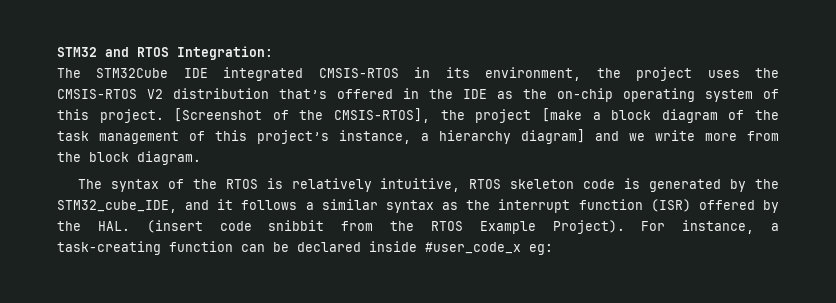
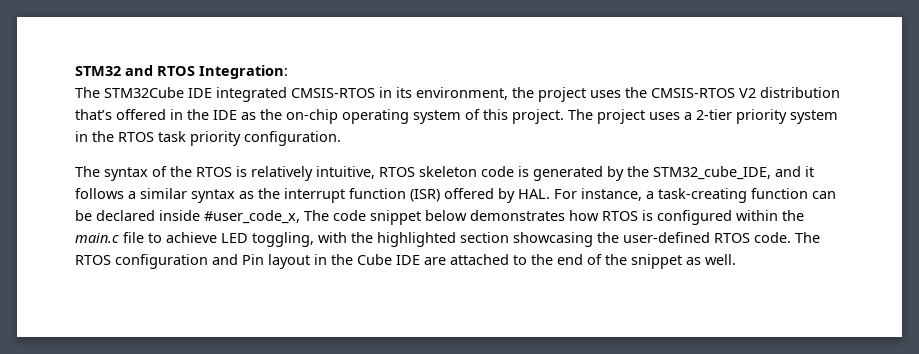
[174,108,780,123] [57,129,779,144] [57,151,201,165] [Screenshot of the CMSIS-RTOS], the project [make a block diagram of the task management of this project’s instance, a hierarchy diagram] and we write more from the block diagram. -> [568,109,838,124] [75,131,341,146] The project uses a 2-tier priority system in the RTOS task priority configuration.
[57,220,625,234] the HAL. (insert code snibbit from the RTOS Example Project). -> [518,189,550,199] HAL.
[425,242,553,255] #user_code_x eg: -> [204,210,804,225] [75,232,820,247] [75,254,736,269] #user_code_x, The code snippet below demonstrates how RTOS is configured within the main.c file to achieve LED toggling, with the highlighted section showcasing the user-defined RTOS code. The RTOS configuration and Pin layout in the Cube IDE are attached to the end of the snippet as well.

